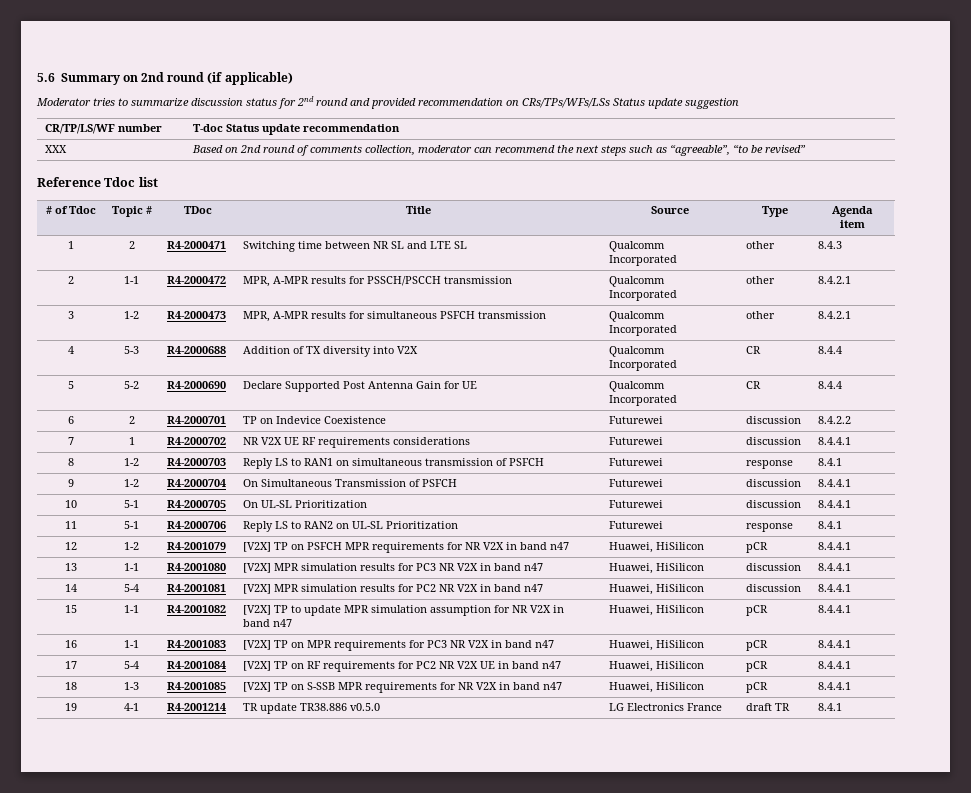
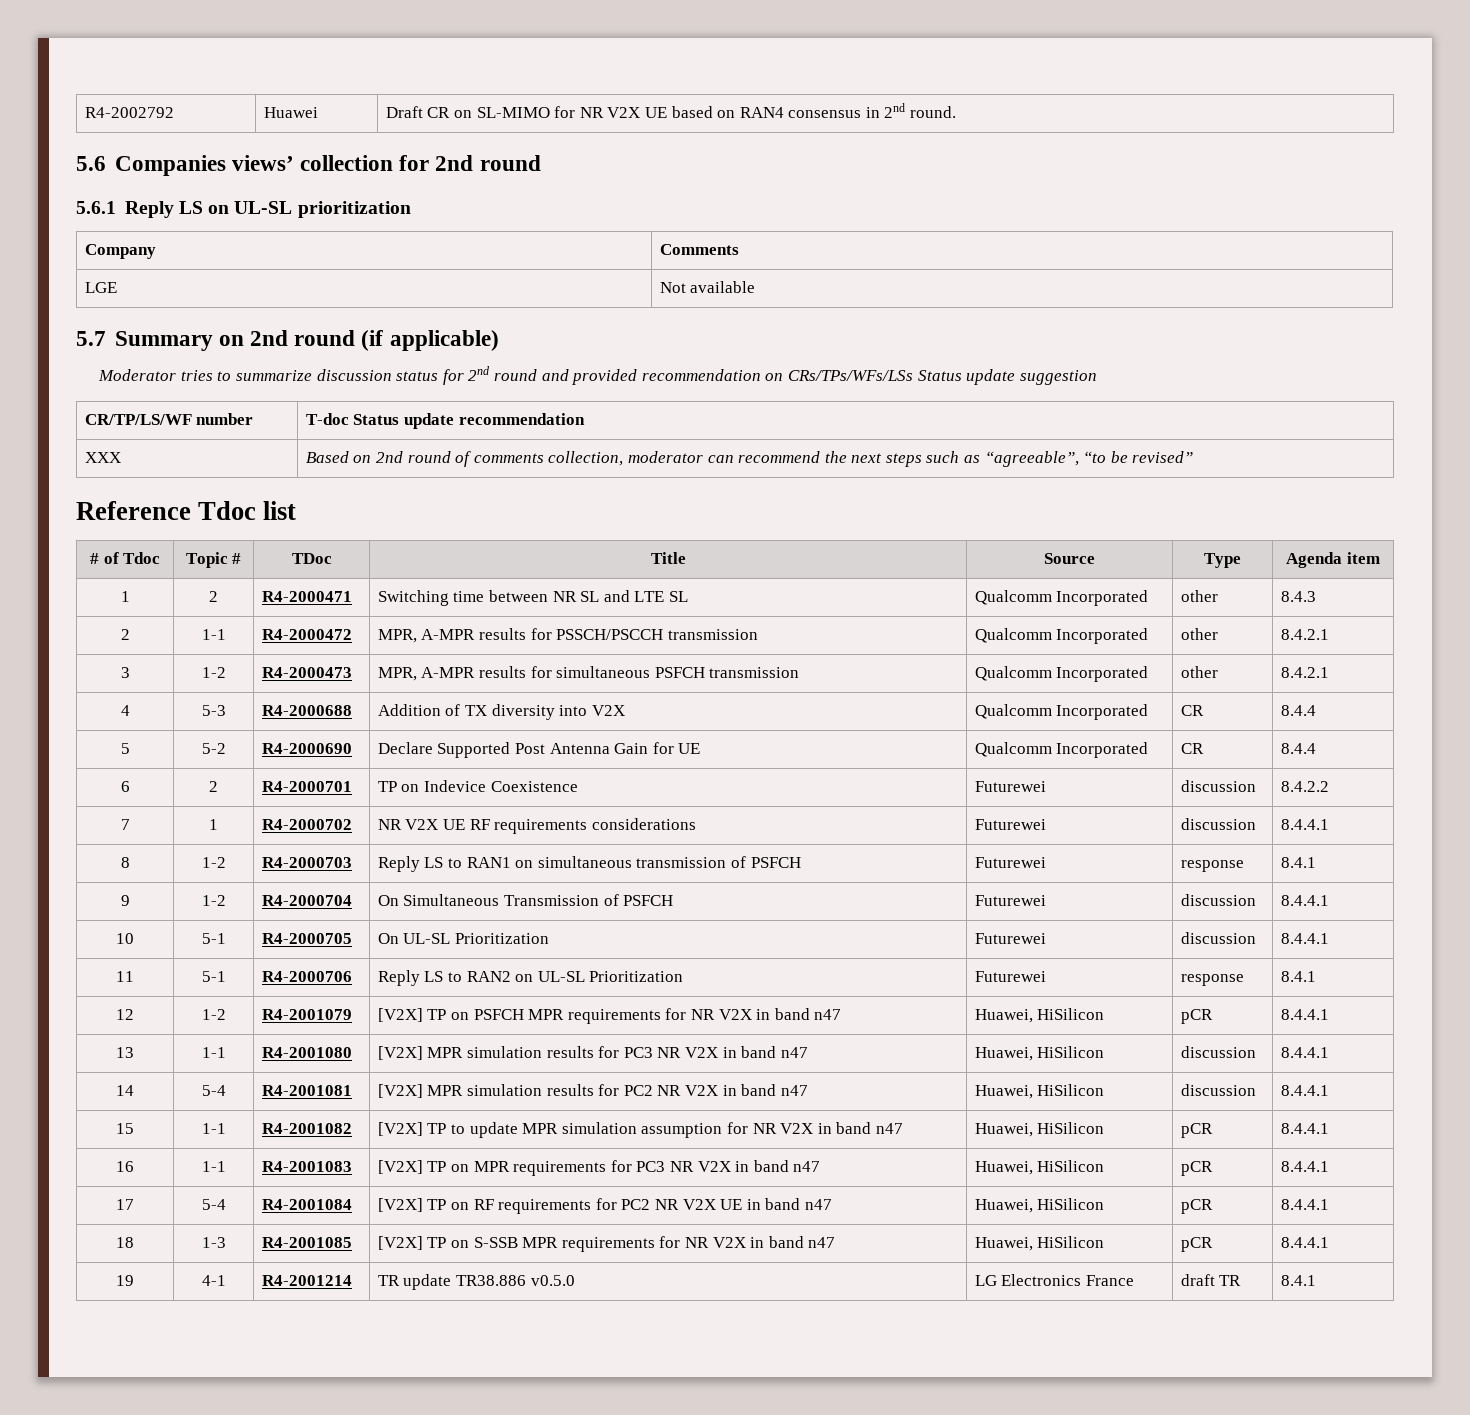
[37,73,55,82] 5.6 -> [84,107,174,118] [263,107,318,118] [385,103,957,118] [76,155,541,176] [76,201,411,218] [84,244,156,259] [659,244,739,255] [84,282,117,293] [659,281,756,293] [76,331,106,346] R4-2002792 | Huawei | Draft CR on SL-MIMO for NR V2X UE based on RAN4 consensus in 2nd round. // 5.6 Companies views’ collection for 2nd round // 5.6.1 Reply LS on UL-SL prioritization // Company | Comments // LGE | Not available // 5.7

